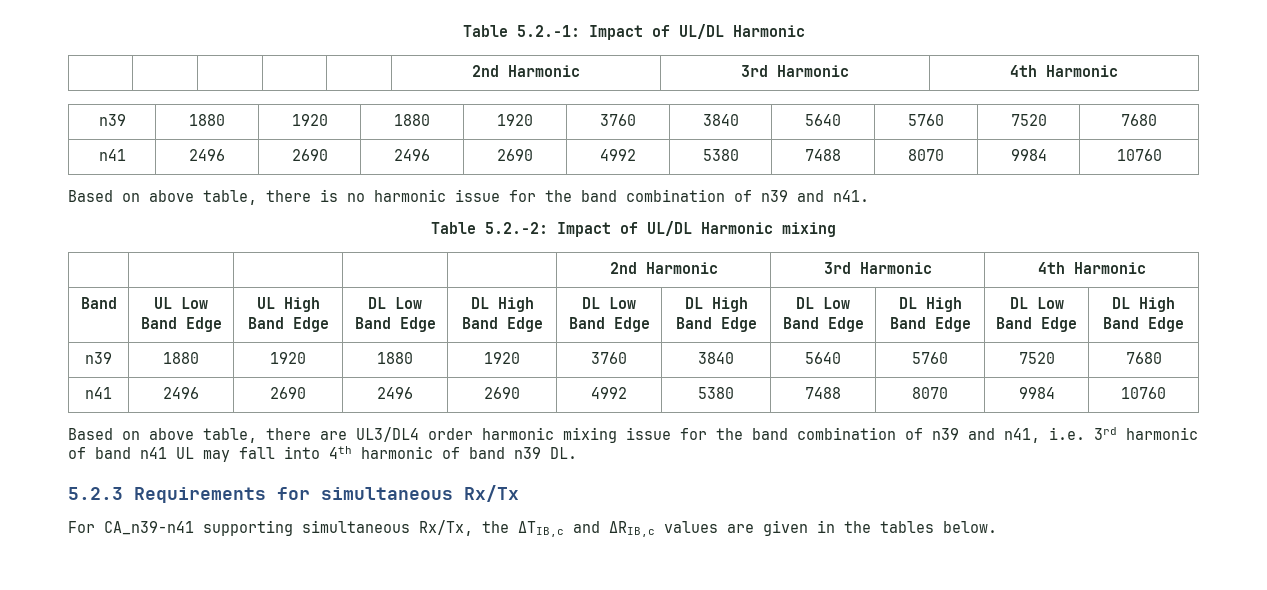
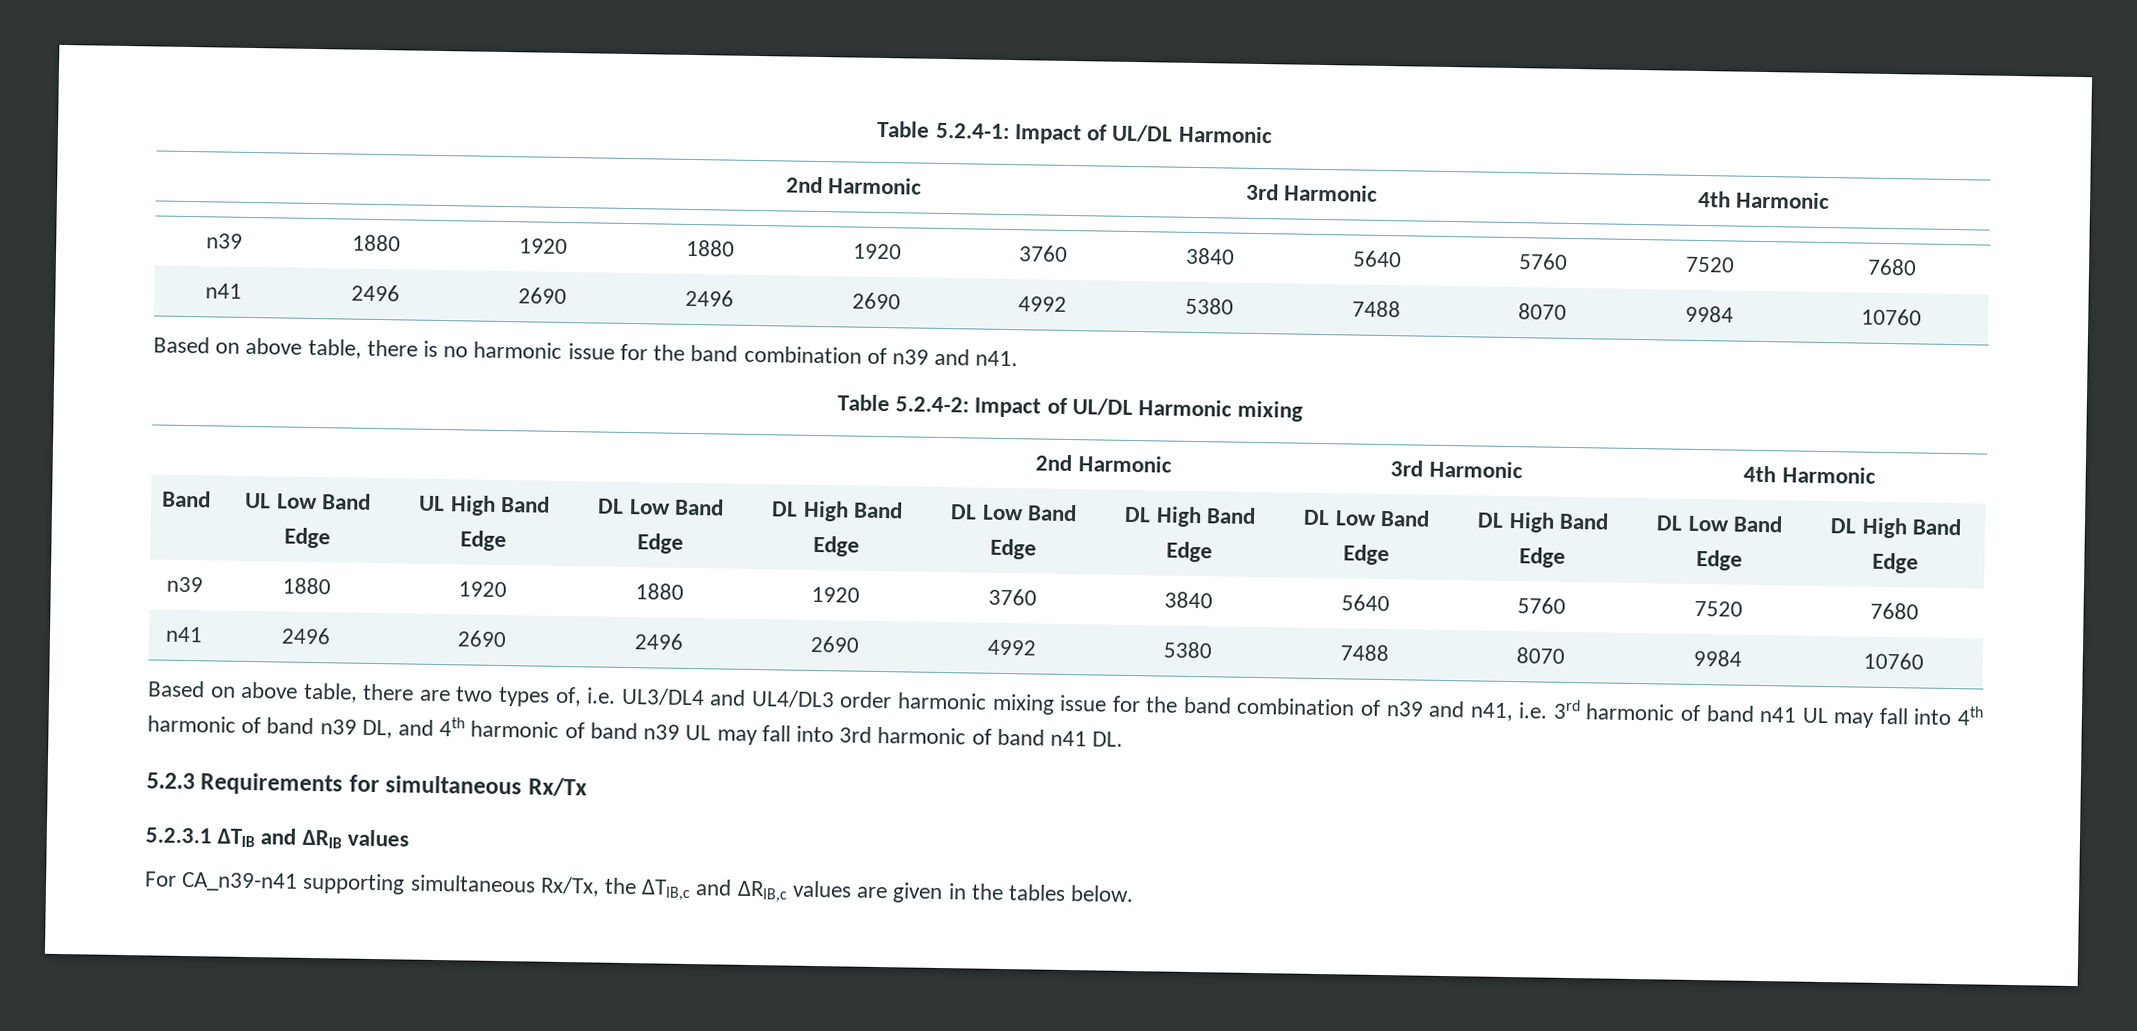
[462,25,580,37] Table 5.2.-1: -> [876,120,1010,140] Table 5.2.4-1:
[485,222,548,234] 5.2.-2: -> [895,396,970,413] 5.2.4-2:
[356,427,419,442] UL3/DL4 -> [455,686,835,709] two types of, i.e. UL3/DL4 and UL4/DL3
(541, 453) none -> [361,717,1087,747] DL, and 4th harmonic of band n39 UL may fall into 3rd harmonic of band n41
(519, 493) none -> [145,827,409,849] // 5.2.3.1 ∆TIB and ∆RIB values

